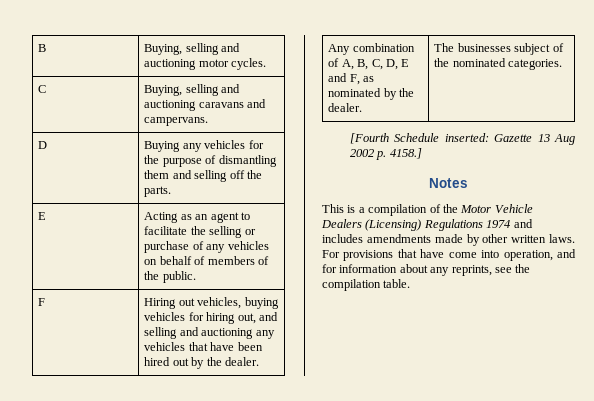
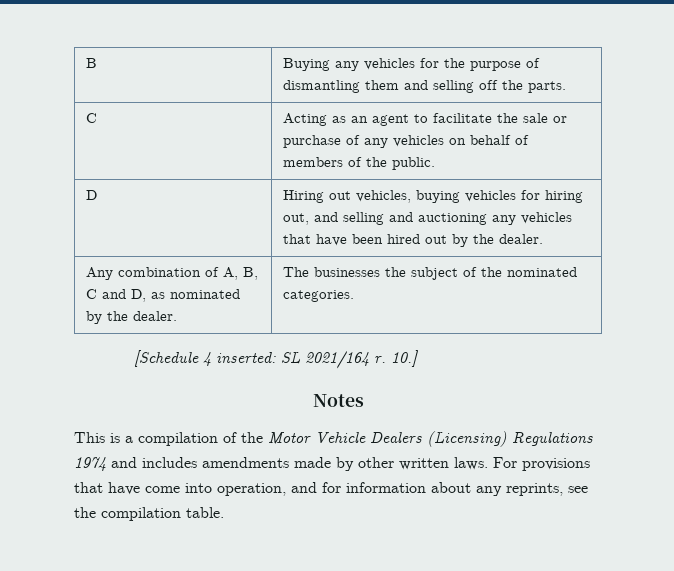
[144,43,241,55] [144,58,267,70] [38,85,47,93] [144,84,241,96] [144,99,267,111] [144,117,209,126] [38,141,48,149] | Buying, selling and auctioning motor cycles. // C | Buying, selling and auctioning caravans and campervans. // D -> (97, 63) none
[38,212,47,220] E -> [85,113,97,123] C
[209,226,243,238] selling -> [522,113,548,123] sale
[38,298,46,306] F -> [85,190,97,200] D
[371,59,410,70] [328,73,360,85] C, D, E and F, -> [85,289,146,302] C and D,
(511, 47) none -> [384,267,406,277] the
[350,133,575,145] [350,148,422,160] [Fourth Schedule inserted: Gazette 13 Aug 2002 p. 4158.] -> [134,350,419,369] [Schedule 4 inserted: SL 2021/164 r. 10.]

